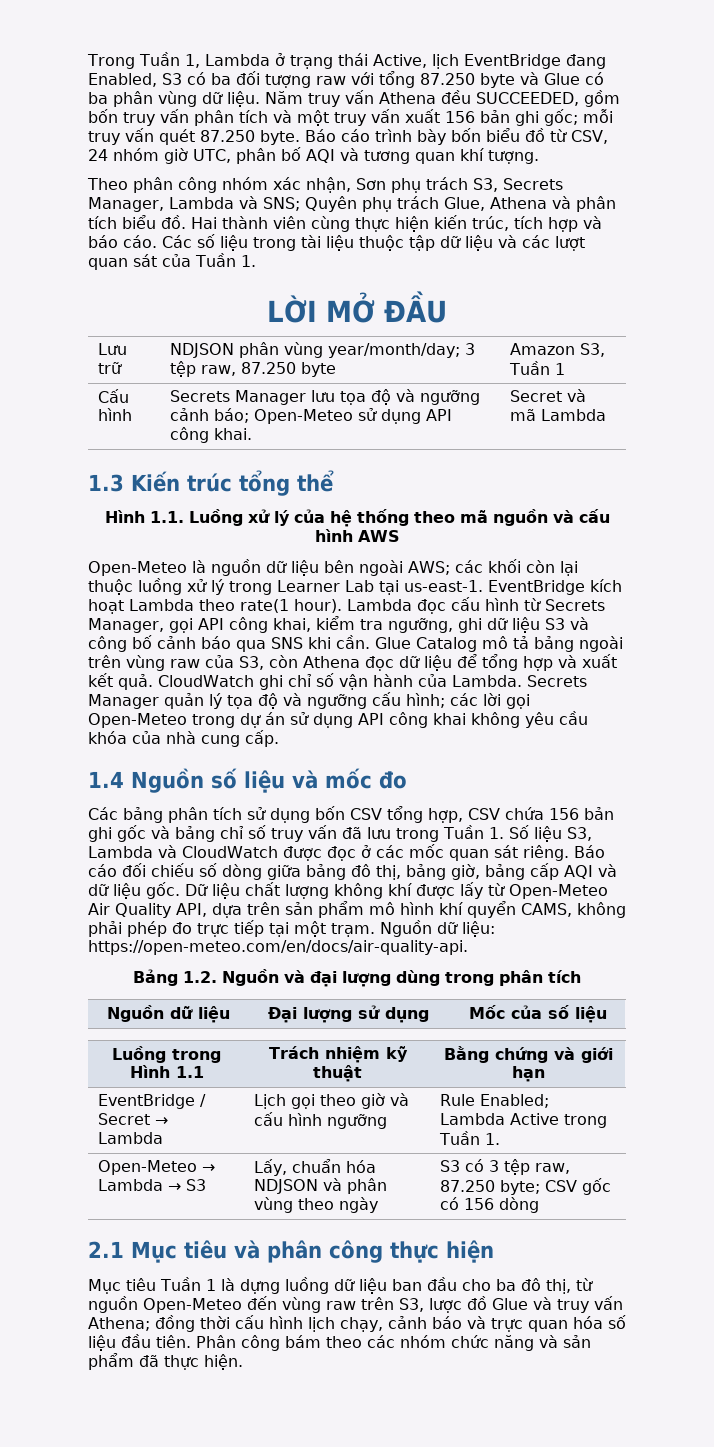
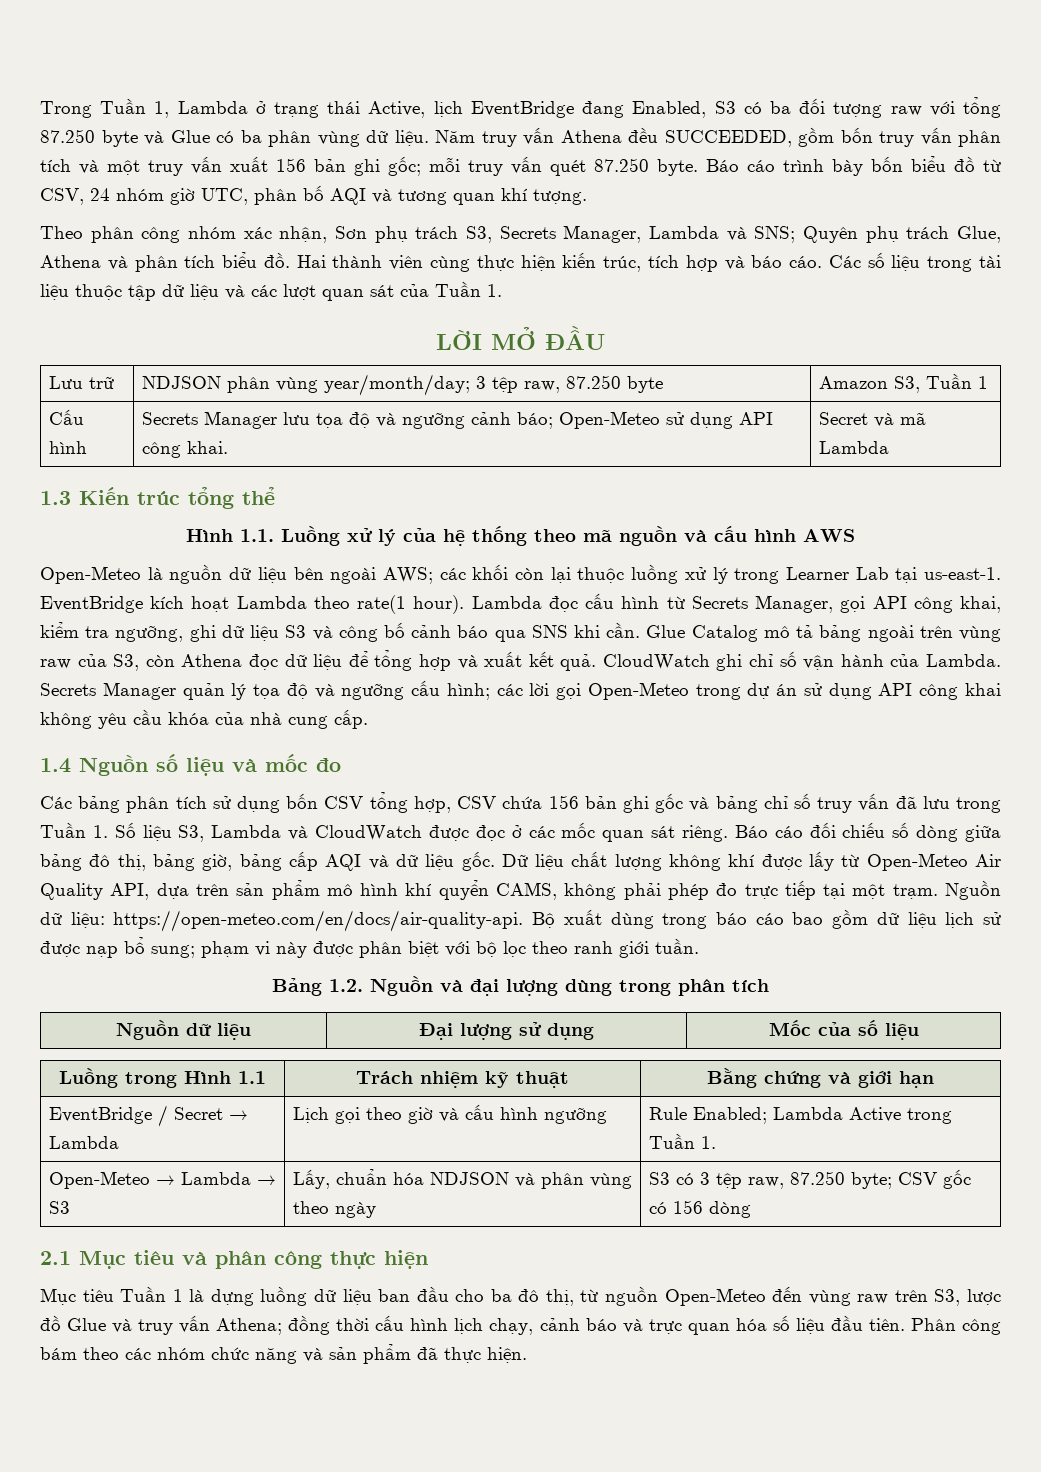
(468, 947) none -> [532,909,1001,929] [40,937,699,958] Bộ xuất dùng trong báo cáo bao gồm dữ liệu lịch sử được nạp bổ sung; phạm vi này được phân biệt với bộ lọc theo ranh giới tuần.

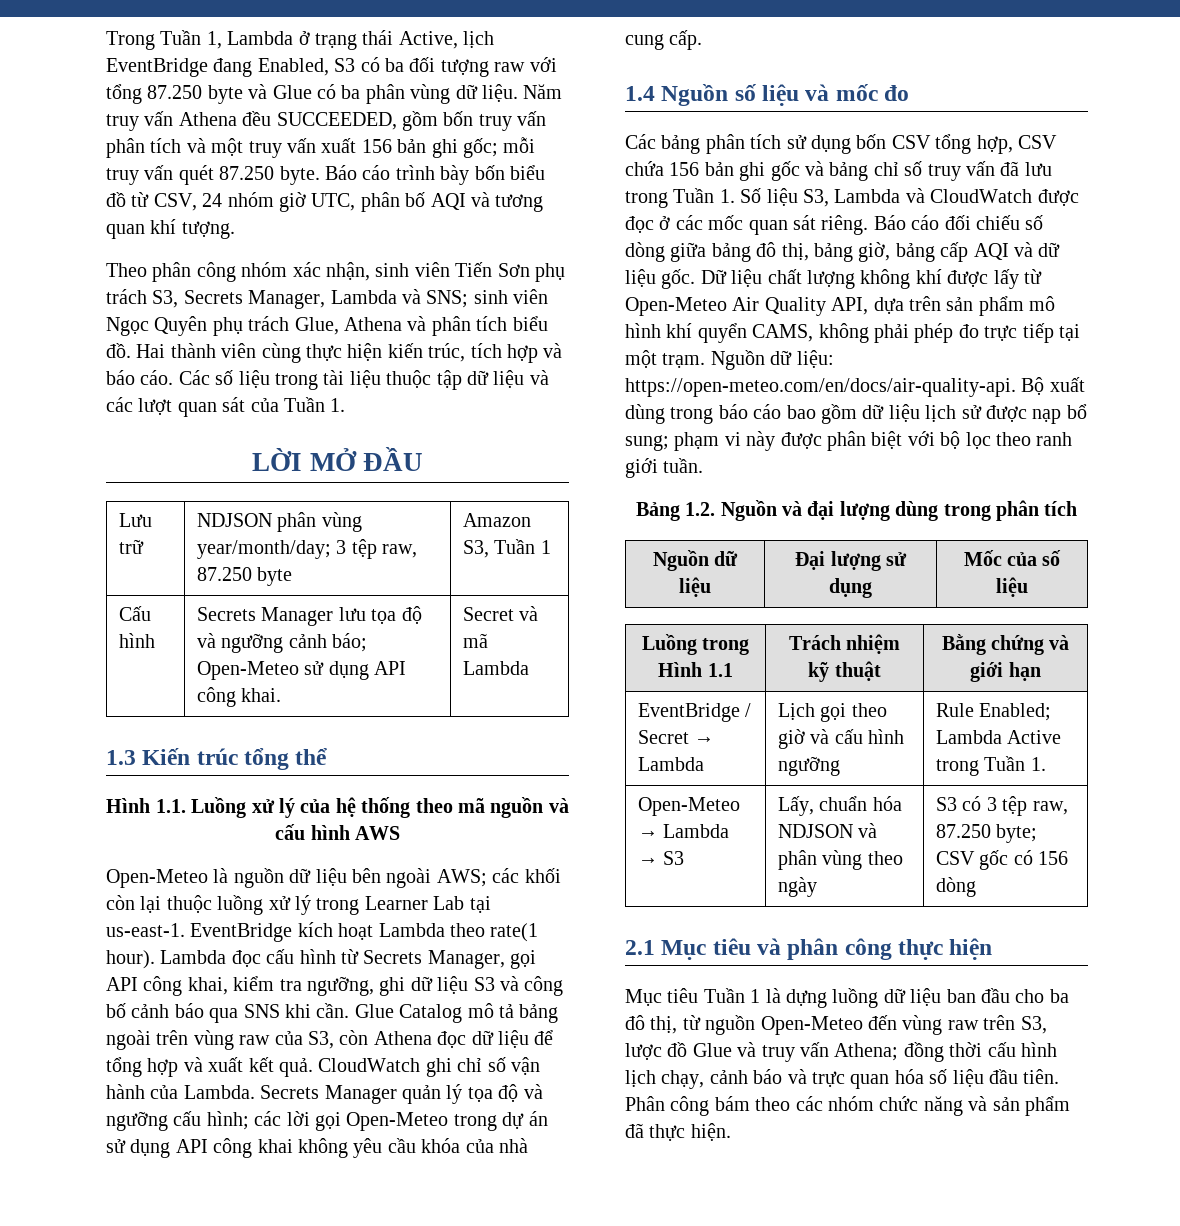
(328, 234) none -> [375,262,493,277] sinh viên Tiến
(796, 234) none -> [473,289,549,304] [106,317,149,336] sinh viên Ngọc

